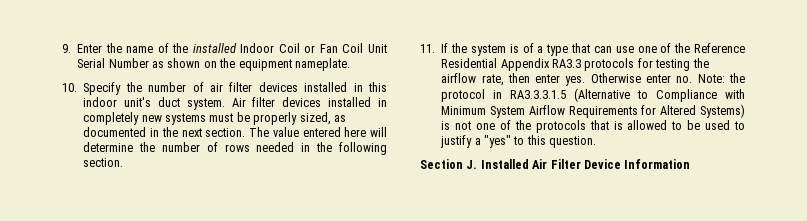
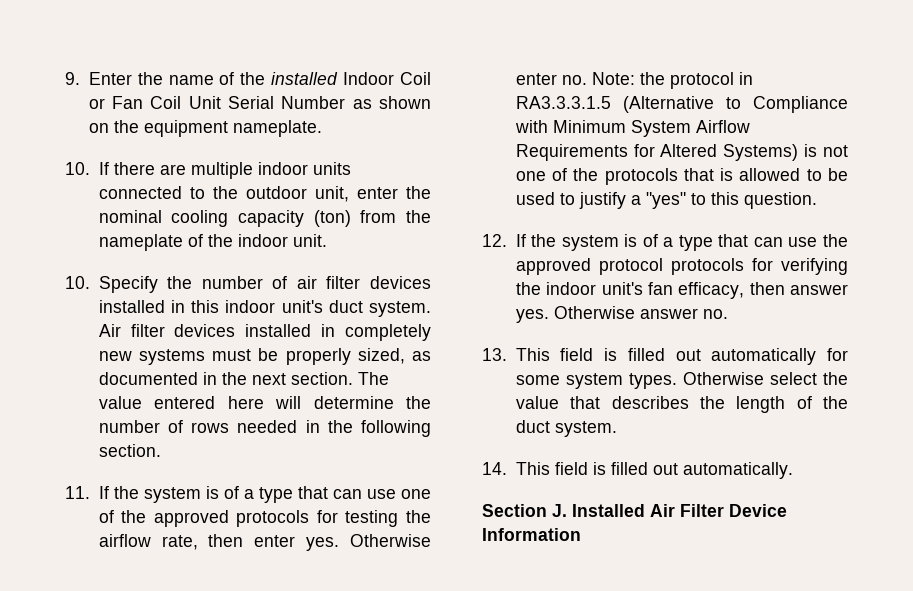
(350, 64) none -> [65,162,351,179] [98,186,431,202] [98,210,431,227] [98,234,327,251] // 10. If there are multiple indoor units connected to the outdoor unit, enter the nominal cooling capacity (ton) from the nameplate of the indoor unit.
[694,43,745,53] [441,58,581,71] Reference Residential Appendix RA3.3 -> [153,510,229,527] approved
(597, 142) none -> [482,234,848,251] [515,258,848,275] [515,282,848,299] [515,306,728,323] [482,348,848,365] [515,372,848,389] [515,396,848,413] [515,420,617,437] [482,462,793,479] // 12. If the system is of a type that can use the approved protocol protocols for verifying the indoor unit's fan efficacy, then answer yes. Otherwise answer no. // 13. This field is filled out automatically for some system types. Otherwise select the value that describes the length of the duct system. // 14. This field is filled out automatically.

